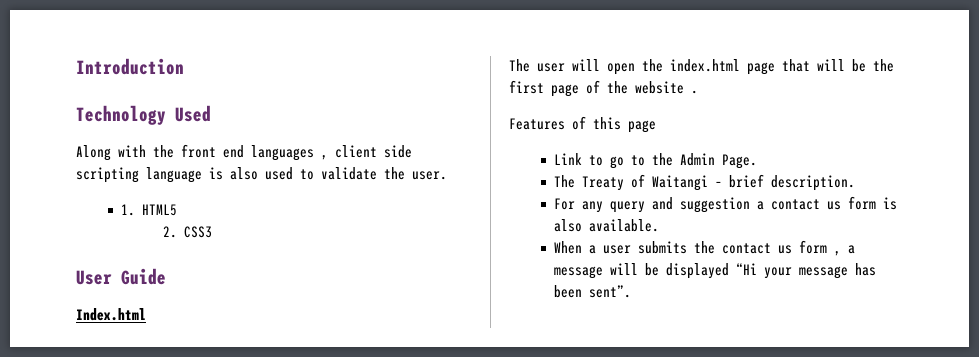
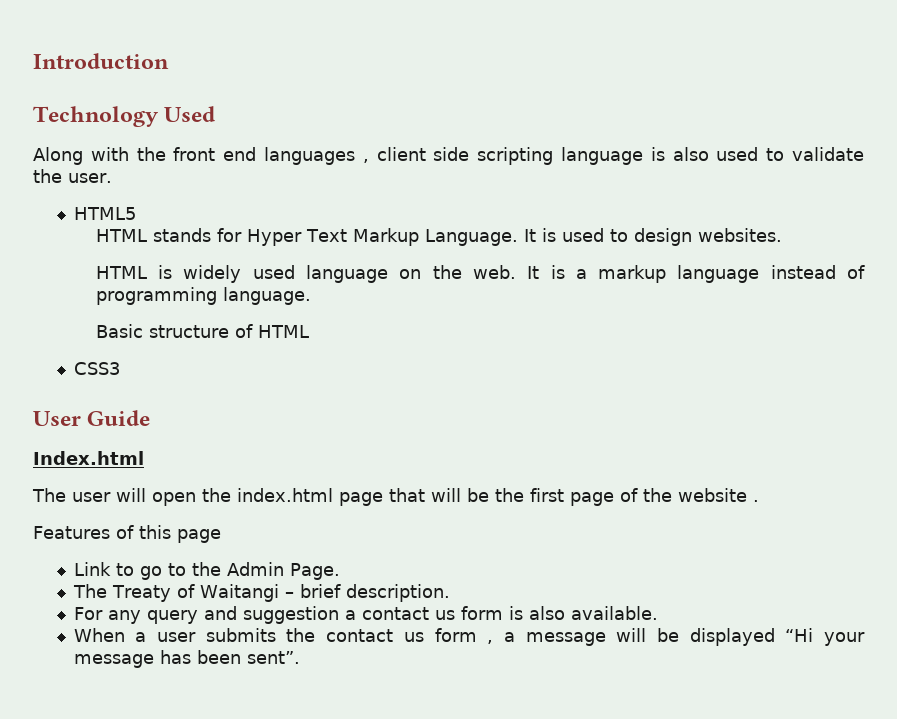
[121,204,136,216] 1. -> (112, 178) none
[162,226,177,238] 2. -> [95,228,782,246] [95,265,865,283] [95,287,311,305] [95,324,309,338] HTML stands for Hyper Text Markup Language. It is used to design websites. // HTML is widely used language on the web. It is a markup language instead of programming language. // Basic structure of HTML //

